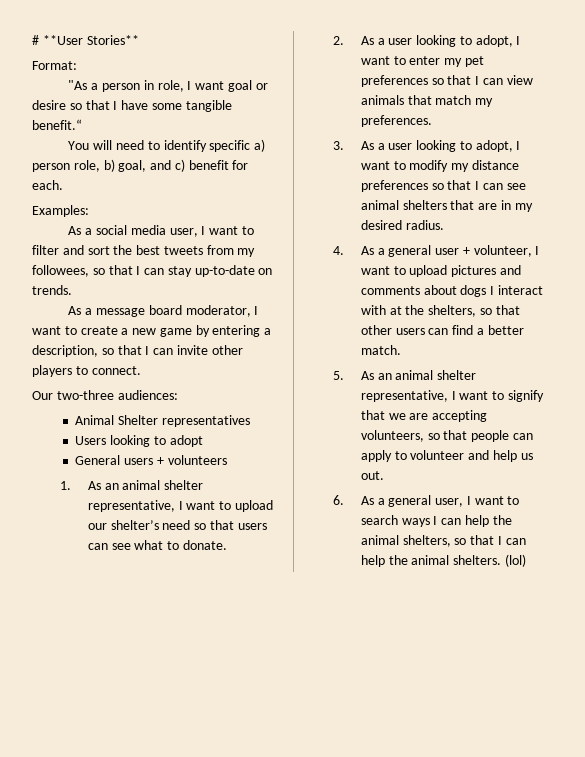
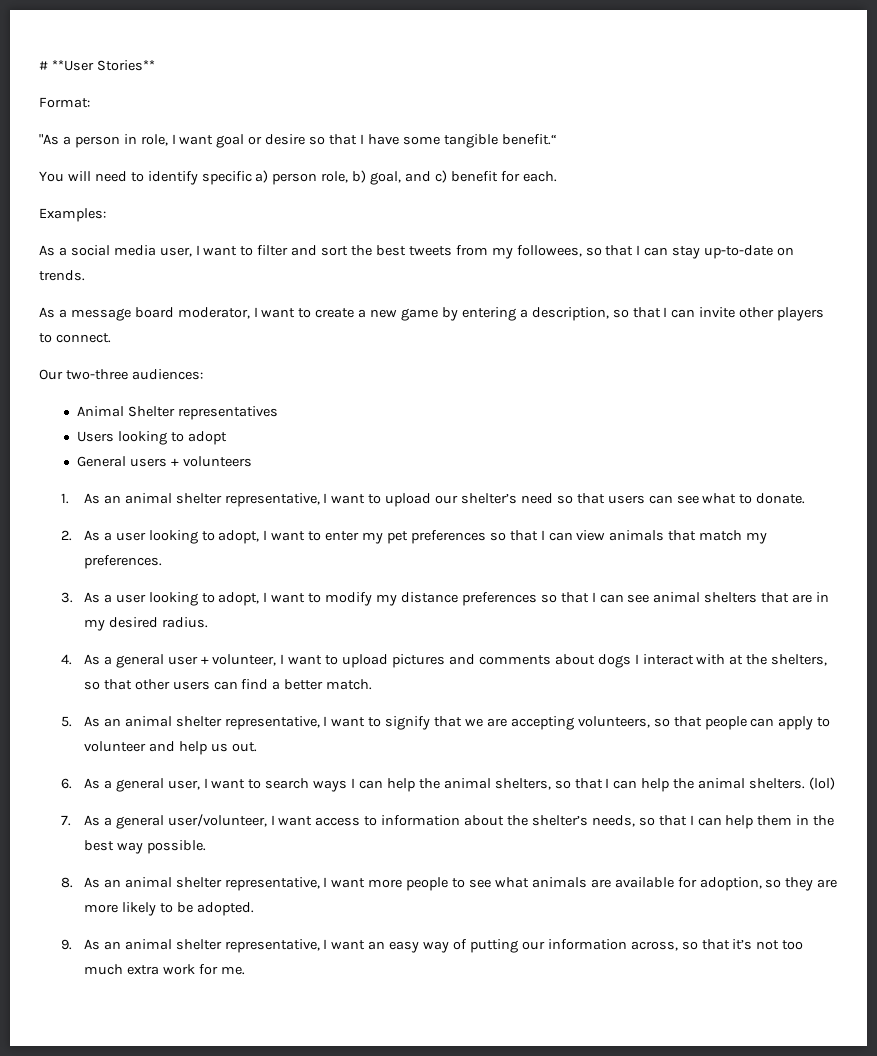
(526, 560) none -> [61,814,835,829] [83,840,206,854] [61,877,838,891] [83,902,254,916] [61,939,804,953] [83,964,245,975] // 7. As a general user/volunteer, I want access to information about the shelter’s needs, so that I can help them in the best way possible. // 8. As an animal shelter representative, I want more people to see what animals are available for adoption, so they are more likely to be adopted. // 9. As an animal shelter representative, I want an easy way of putting our information across, so that it’s not too much extra work for me.

